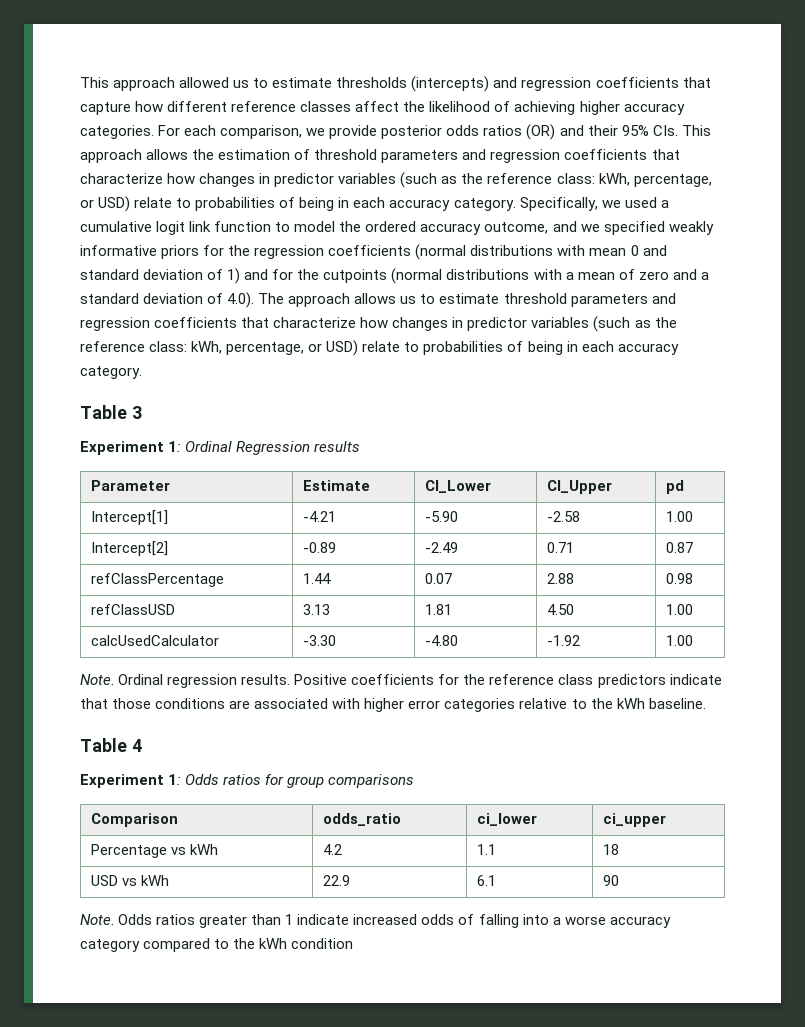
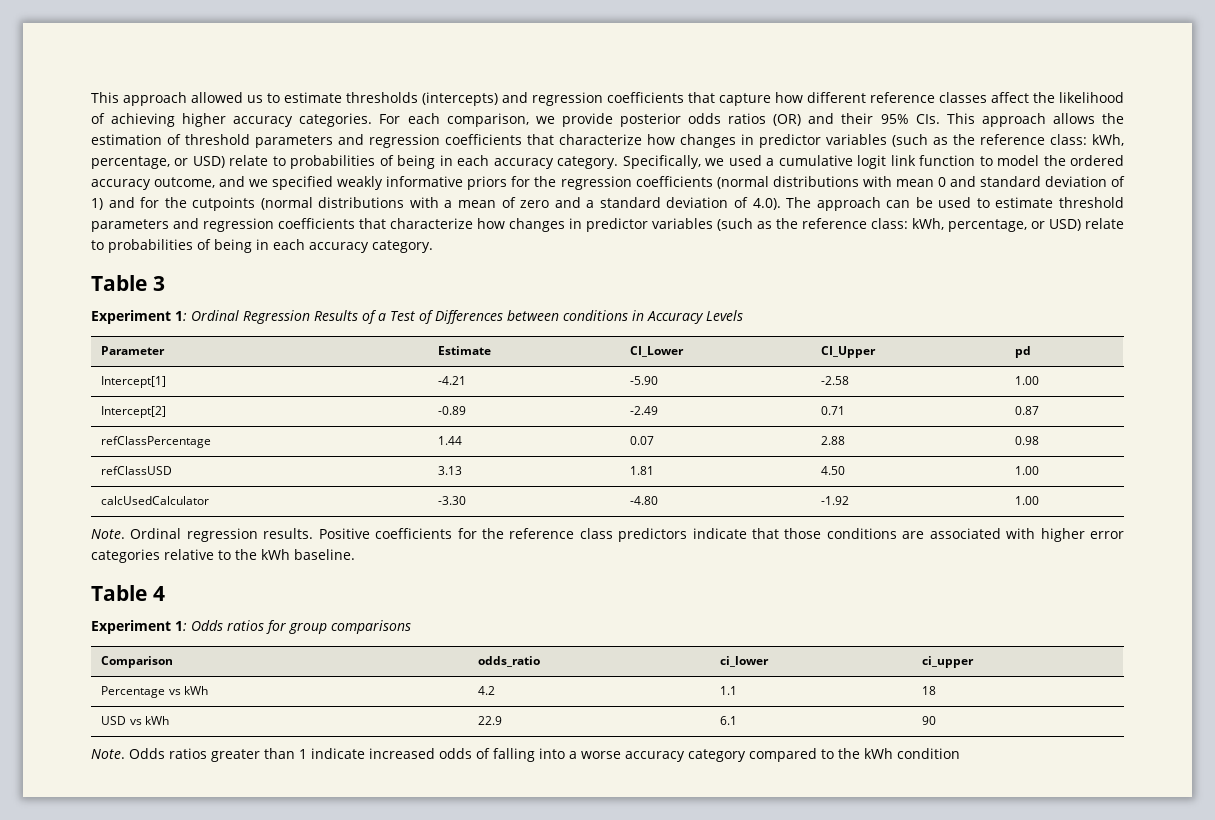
[354,293,417,304] allows us -> [886,197,972,208] can be used
[314,441,361,452] results -> [314,310,743,324] Results of a Test of Differences between conditions in Accuracy Levels

